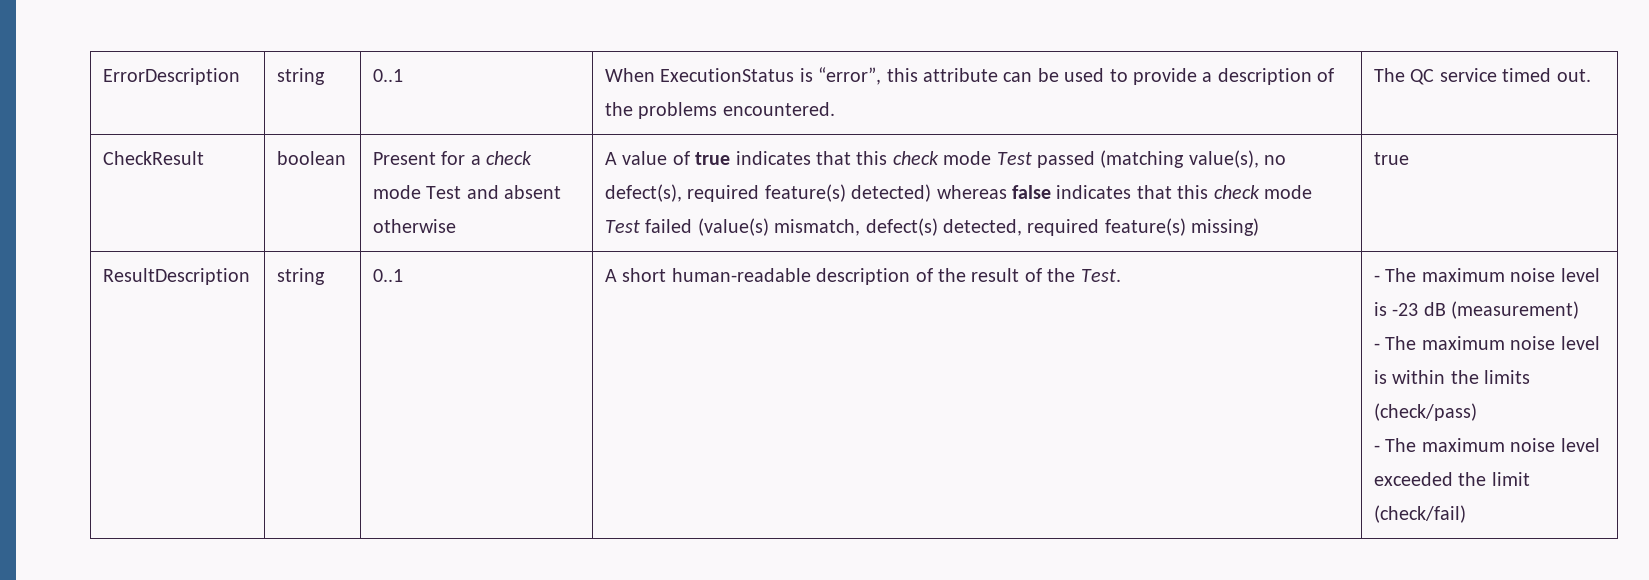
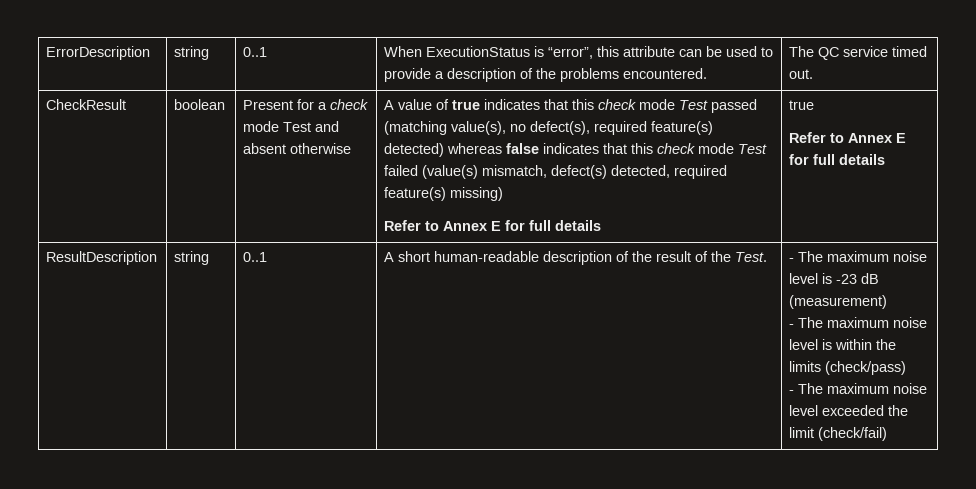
[1374,152,1410,165] | true -> [384,220,602,231] [789,100,815,110] [789,132,907,143] [789,154,886,165] // Refer to Annex E for full details | true // Refer to Annex E for full details

